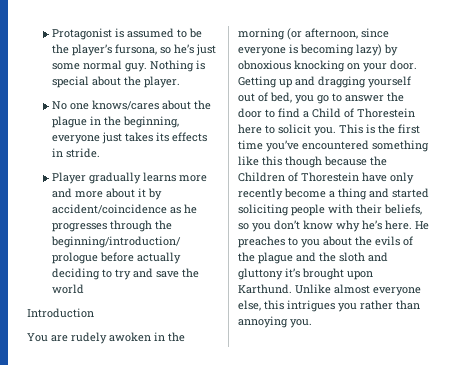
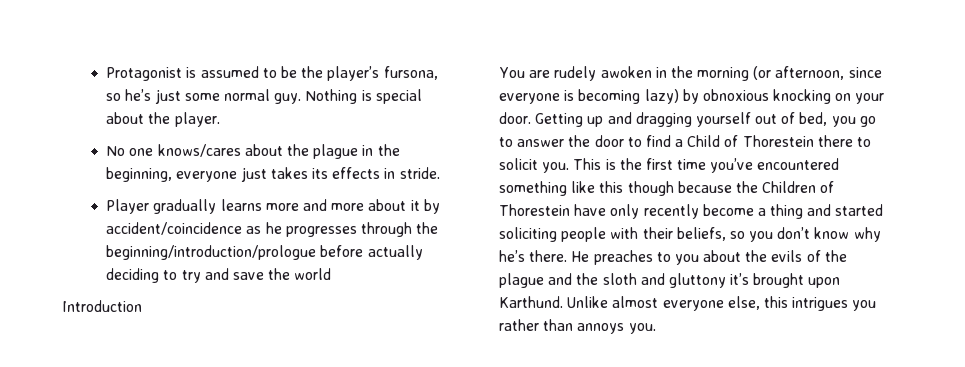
[238,124,262,134] here -> [817,135,853,147] there
[385,220,412,230] here. -> [529,250,568,262] there.
[238,316,288,328] annoying -> [577,323,625,334] annoys

